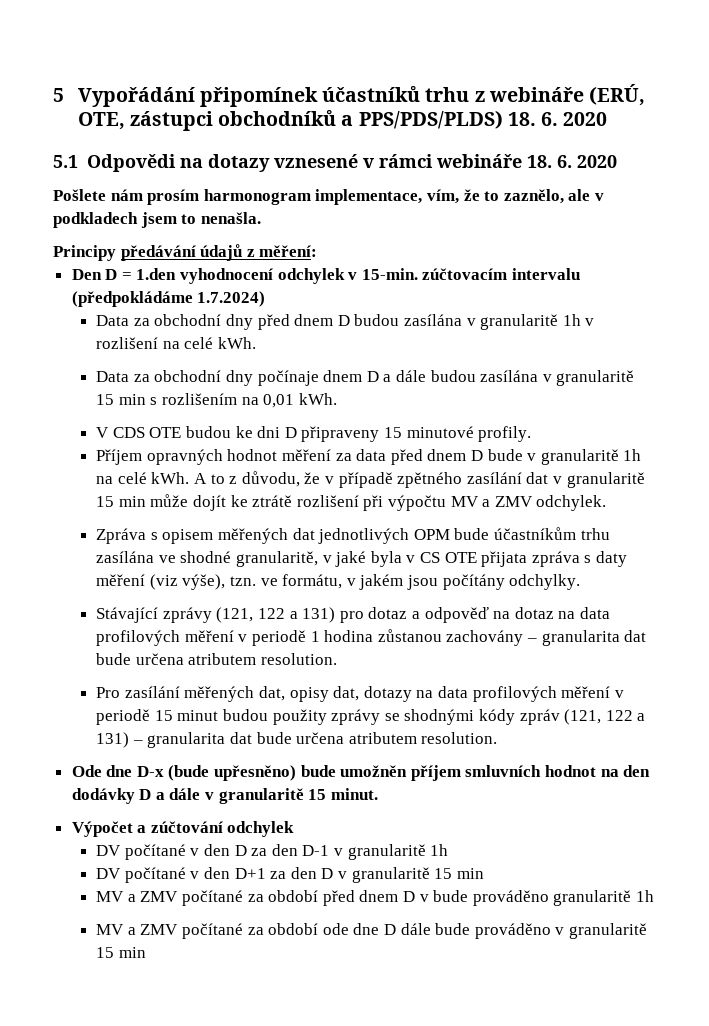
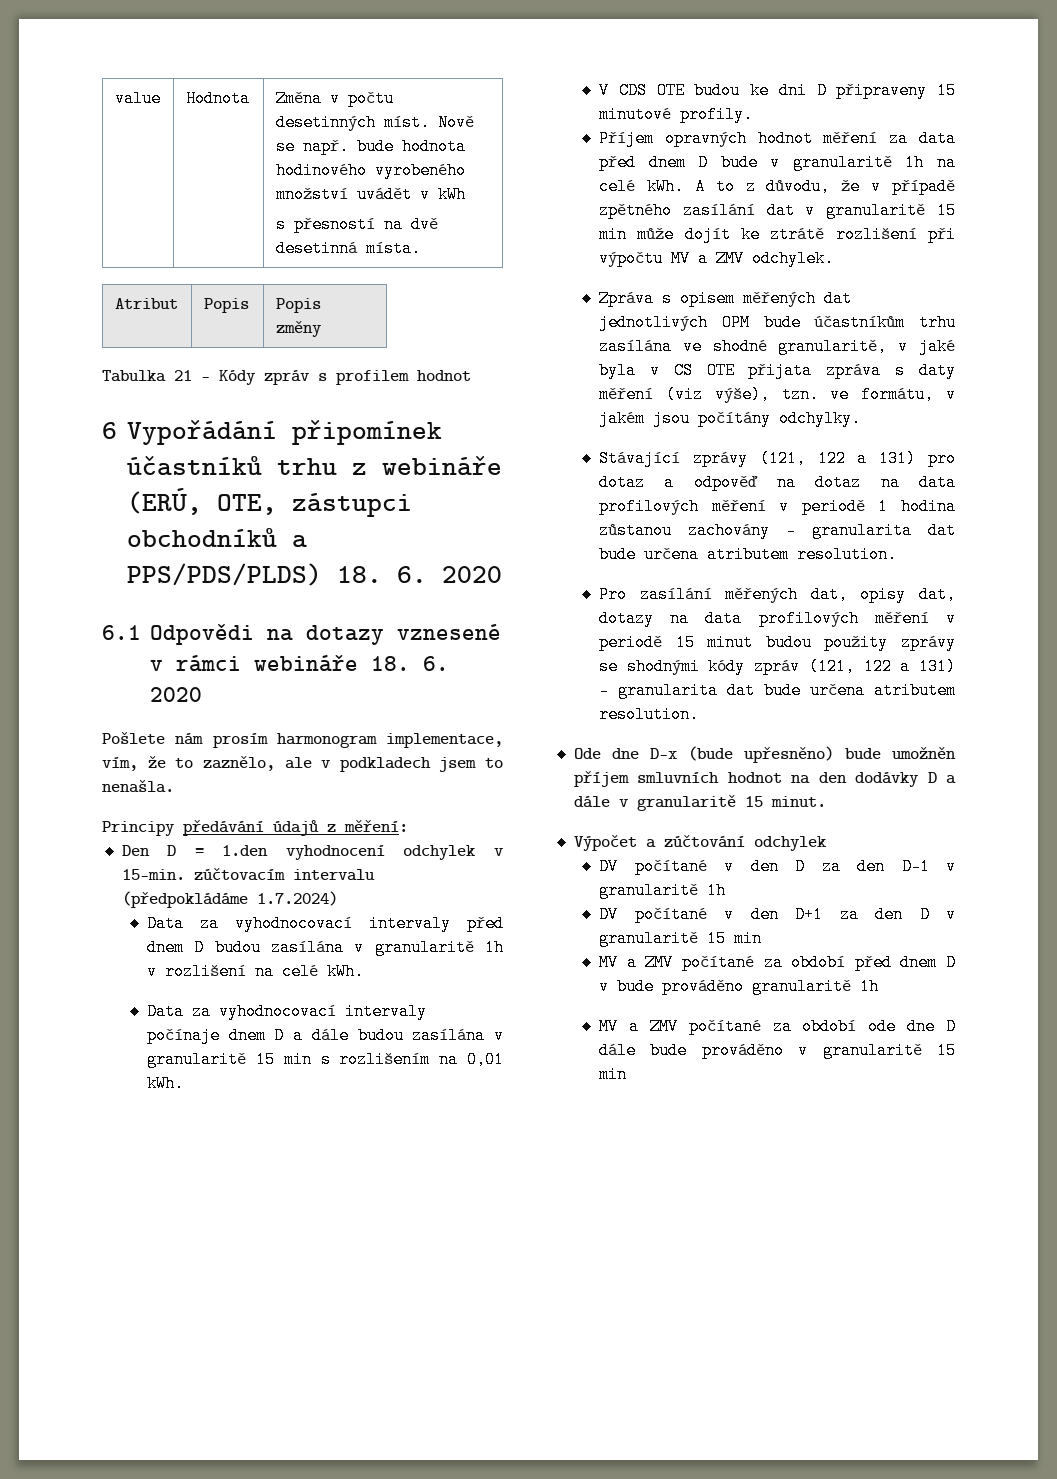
[53,88,64,102] 5 -> [114,90,161,107] [185,90,250,107] [275,90,394,107] [275,114,474,131] [275,138,466,155] [275,162,466,179] [275,186,466,203] [275,216,438,233] [275,240,421,257] [114,298,178,309] [203,298,249,313] [275,298,321,313] [275,321,322,337] [102,370,471,385] [102,422,117,439] value | Hodnota | Změna v počtu desetinných míst. Nově se např. bude hodnota hodinového vyrobeného množství uvádět v kWh // s přesností na dvě desetinná místa. // Atribut | Popis | Popis změny // Tabulka 21 - Kódy zpráv s profilem hodnot // 6
[53,155,78,168] 5.1 -> [102,625,141,640] 6.1
[154,314,254,330] obchodní dny -> [235,915,452,932] vyhodnocovací intervaly
[154,370,254,386] obchodní dny -> [219,1003,428,1020] vyhodnocovací intervaly

